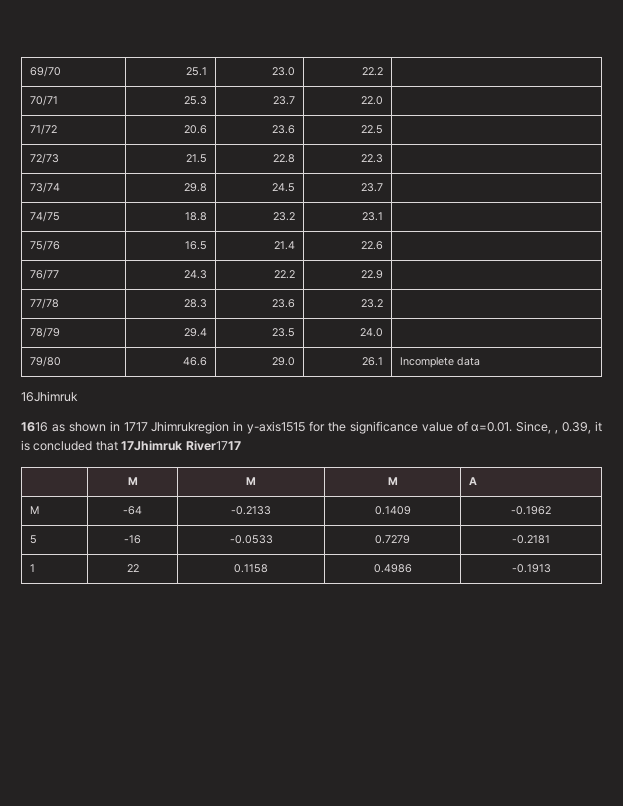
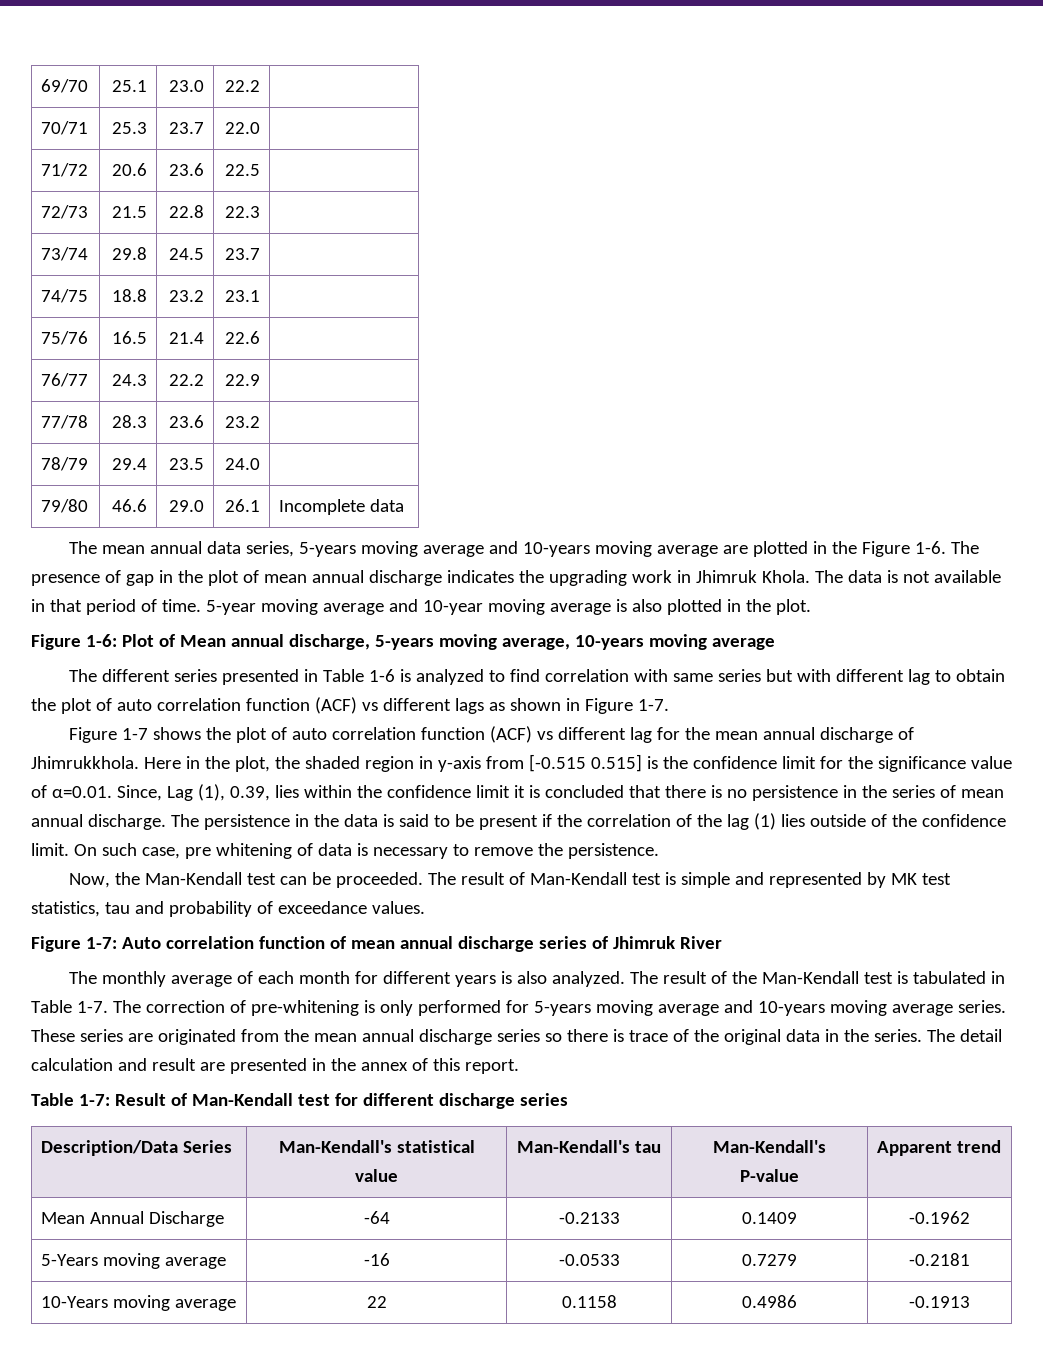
[21,391,78,402] [21,421,306,434] 16Jhimruk // 1616 as shown in 1717 Jhimrukregion in y-axis1515 -> [68,541,979,557] [31,570,1001,586] [31,599,811,615] [31,634,775,650] [68,669,1005,685] [31,697,669,714] [68,726,914,743] [31,754,816,772] The mean annual data series, 5-years moving average and 10-years moving average are plotted in the Figure 1-6. The presence of gap in the plot of mean annual discharge indicates the upgrading work in Jhimruk Khola. The data is not available in that period of time. 5-year moving average and 10-year moving average is also plotted in the plot. // Figure 1-6: Plot of Mean annual discharge, 5-years moving average, 10-years moving average // The different series presented in Table 1-6 is analyzed to find correlation with same series but with different lag to obtain the plot of auto correlation function (ACF) vs different lags as shown in Figure 1-7. // Figure 1-7 shows the plot of auto correlation function (ACF) vs different lag for the mean annual discharge of Jhimrukkhola. Here in the plot, the shaded region in y-axis from [-0.515 0.515] is the confidence limit
[555,421,602,434] [21,440,241,451] [127,477,138,485] [246,477,256,485] [387,477,398,485] [468,477,477,485] [29,506,39,514] , 0.39, it is concluded that 17Jhimruk River1717 // | M | M | M | A // M -> [166,784,1004,801] [31,813,1006,830] [31,843,659,859] [68,872,951,888] [31,901,425,917] [31,936,722,952] [68,971,1005,987] [31,1000,1006,1016] [31,1029,1002,1045] [31,1058,519,1074] [31,1093,568,1109] [41,1140,233,1156] [278,1140,475,1153] [355,1169,398,1182] [517,1140,661,1153] [713,1140,826,1153] [740,1169,799,1182] [877,1140,1002,1156] [41,1211,225,1227] Lag (1), 0.39, lies within the confidence limit it is concluded that there is no persistence in the series of mean annual discharge. The persistence in the data is said to be present if the correlation of the lag (1) lies outside of the confidence limit. On such case, pre whitening of data is necessary to remove the persistence. // Now, the Man-Kendall test can be proceeded. The result of Man-Kendall test is simple and represented by MK test statistics, tau and probability of exceedance values. // Figure 1-7: Auto correlation function of mean annual discharge series of Jhimruk River // The monthly average of each month for different years is also analyzed. The result of the Man-Kendall test is tabulated in Table 1-7. The correction of pre-whitening is only performed for 5-years moving average and 10-years moving average series. These series are originated from the mean annual discharge series so there is trace of the original data in the series. The detail calculation and result are presented in the annex of this report. // Table 1-7: Result of Man-Kendall test for different discharge series // Description/Data Series | Man-Kendall's statistical value | Man-Kendall's tau | Man-Kendall's P-value | Apparent trend // Mean Annual Discharge
[29,535,37,544] 5 -> [41,1253,227,1269] 5-Years moving average
[29,564,35,572] 1 -> [41,1295,237,1311] 10-Years moving average

